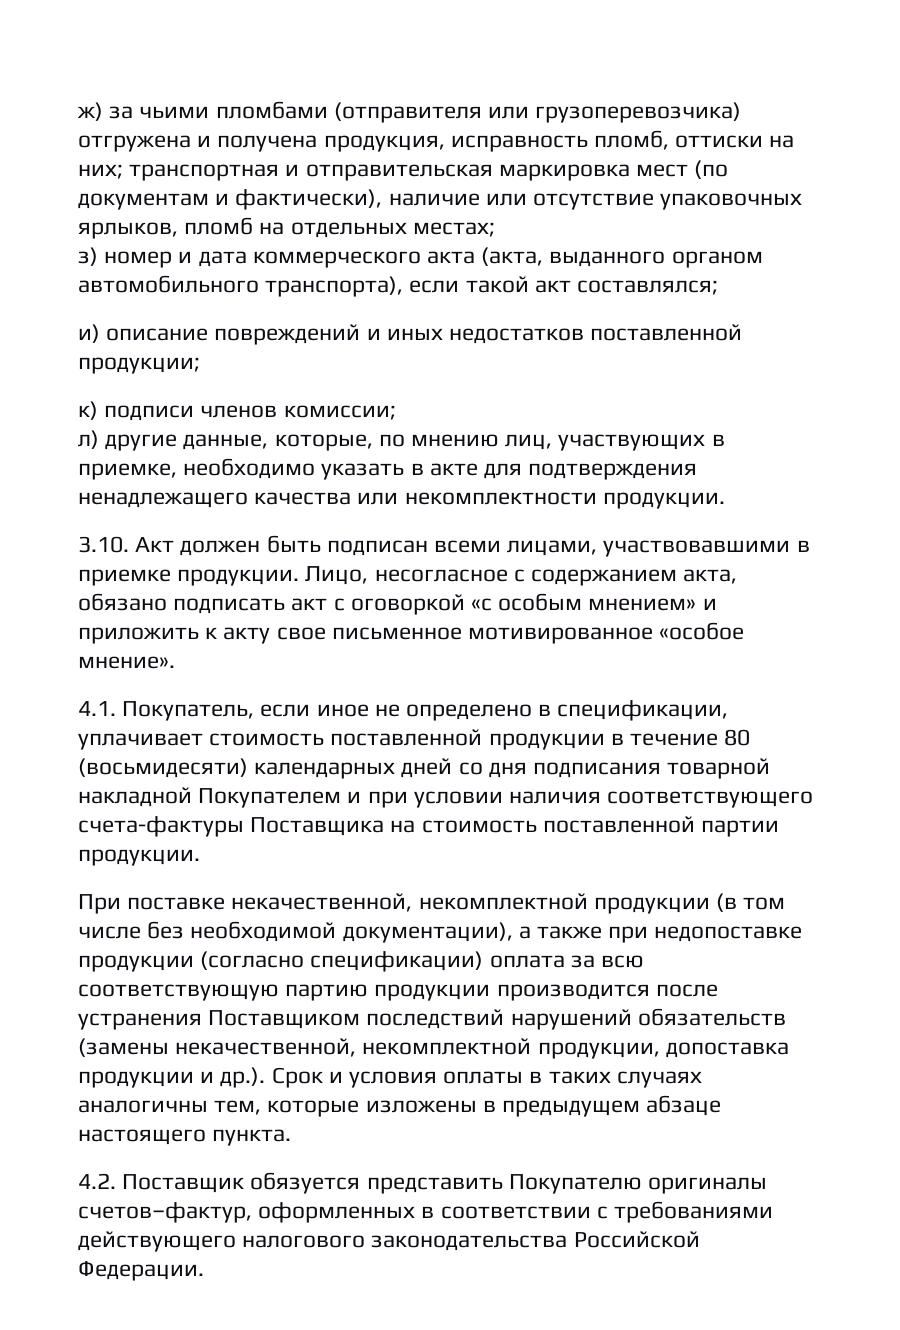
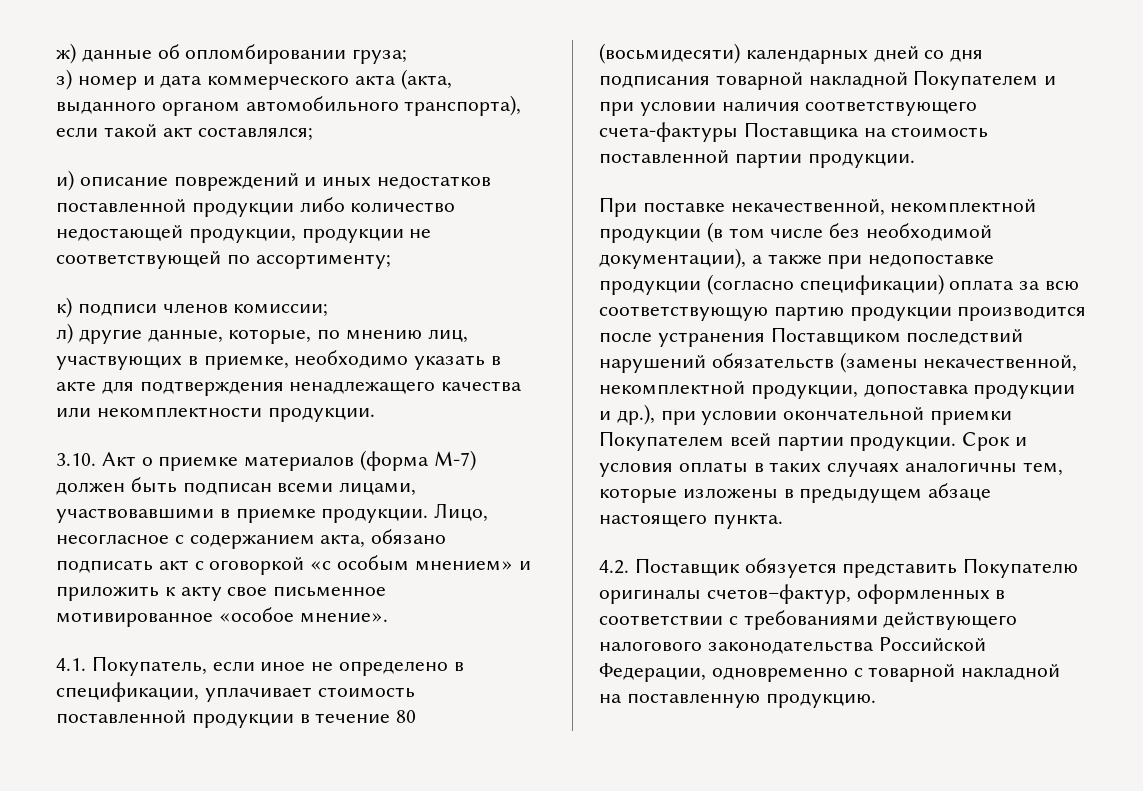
[109,101,742,123] [78,130,795,152] [78,160,729,181] [78,189,803,210] [78,217,495,239] за чьими пломбами (отправителя или грузоперевозчика) отгружена и получена продукция, исправность пломб, оттиски на них; транспортная и отправительская маркировка мест (по документам и фактически), наличие или отсутствие упаковочных ярлыков, пломб на отдельных местах; -> [81,44,408,64] данные об опломбировании груза;
[78,357,200,374] продукции; -> [191,197,456,217] [56,225,432,243] [56,251,391,269] продукции либо количество недостающей продукции, продукции не соответствующей по ассортименту;
(175, 544) none -> [141,450,476,471] о приемке материалов (форма М-7)
[220,1067,266,1088] др.). -> [616,404,1013,425] [599,431,957,451] др.), при условии окончательной приемки Покупателем всей партии продукции.
[78,1261,204,1281] Федерации. -> [599,663,1061,682] [599,693,876,708] Федерации, одновременно с товарной накладной на поставленную продукцию.

